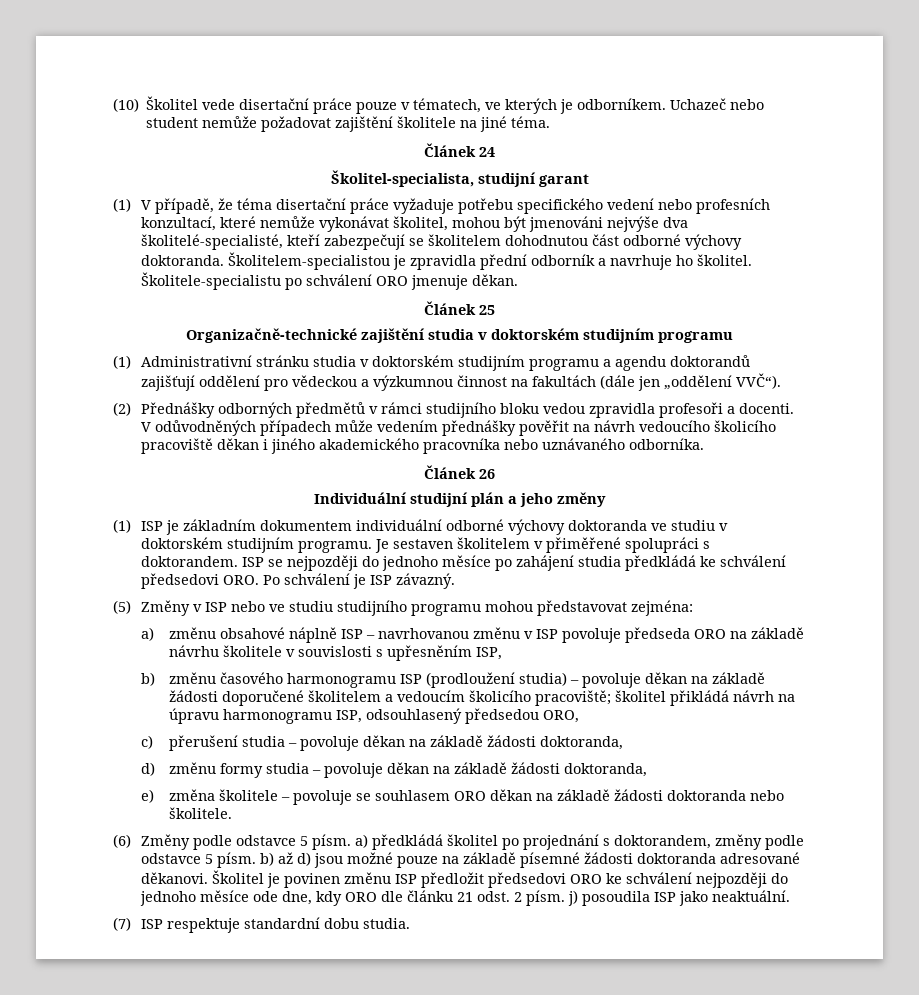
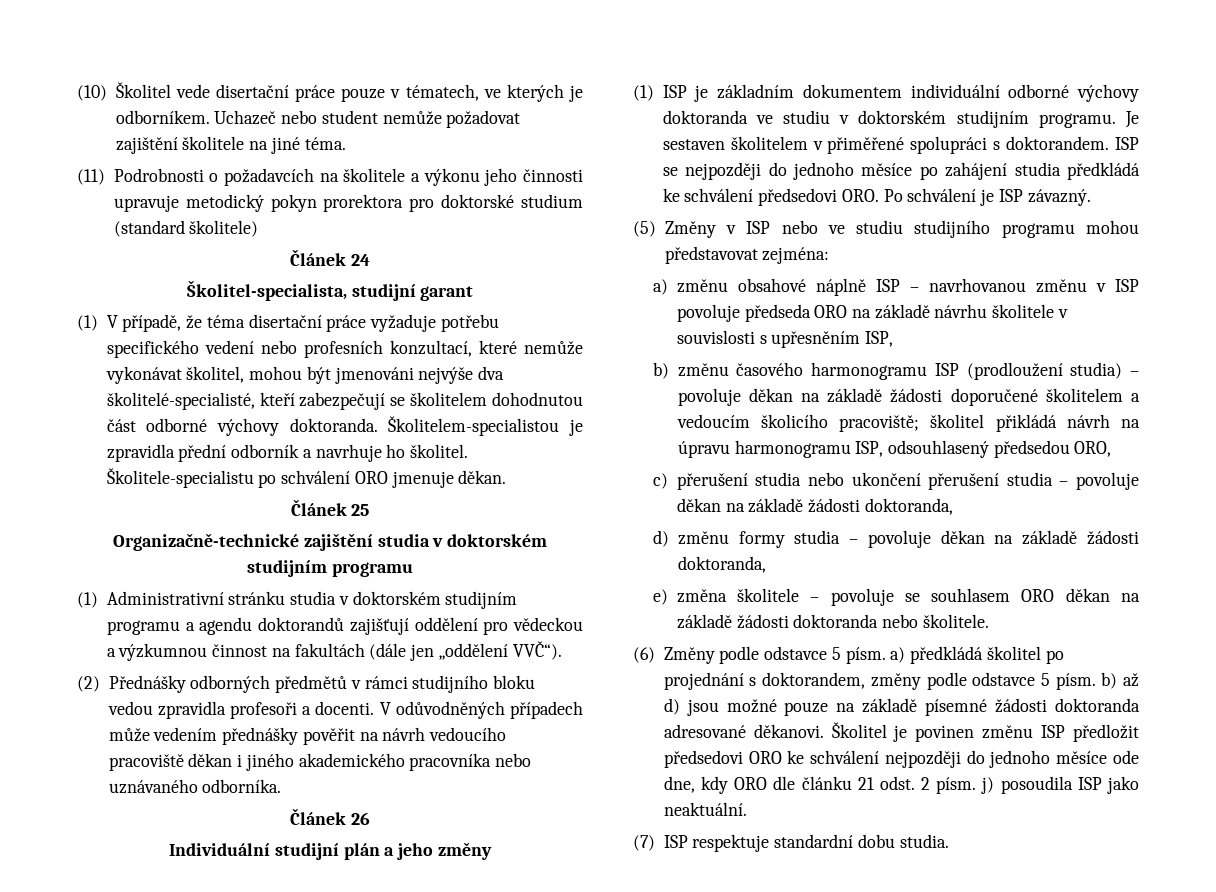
(551, 122) none -> [77,168,583,186] [113,194,583,212] [113,220,259,237] // (11) Podrobnosti o požadavcích na školitele a výkonu jeho činnosti upravuje metodický pokyn prorektora pro doktorské studium (standard školitele)
[714,420,777,432] školicího -> (507, 734) none
(286, 741) none -> [807,472,1053,490] nebo ukončení přerušení studia

